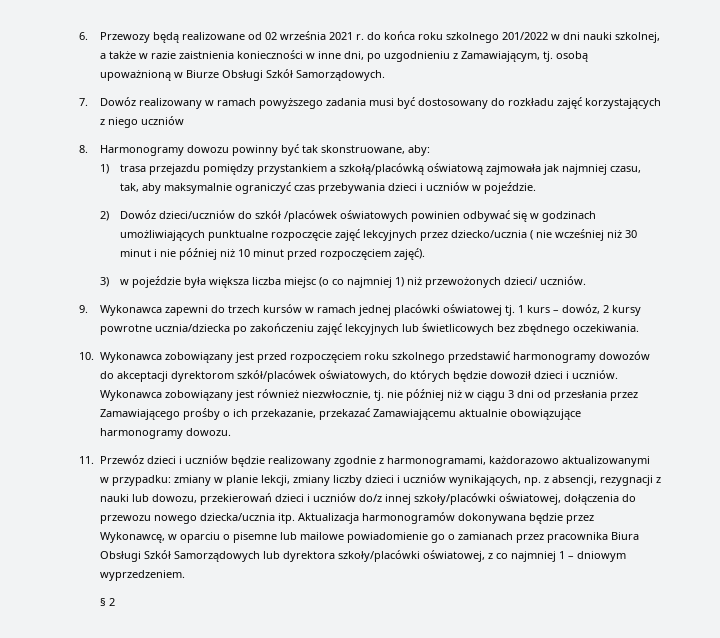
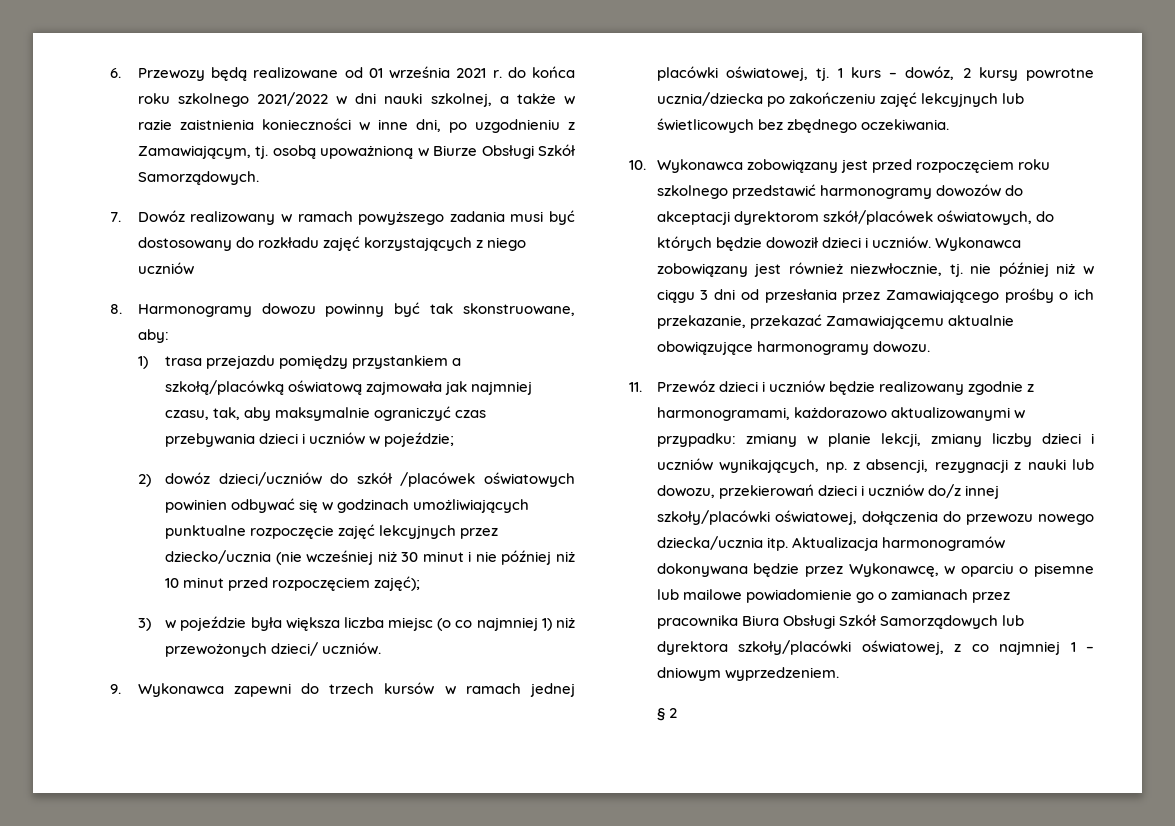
[264,32,277,40] 02 -> [368,68,383,78] 01
[501,32,548,40] 201/2022 -> [257,92,329,106] 2021/2022
[484,182,537,194] pojeździe. -> [384,432,455,447] pojeździe;
[120,210,157,219] Dowóz -> [165,472,211,485] dowóz
[530,230,553,240] ( nie -> [275,551,302,565] (nie
[394,248,426,260] zajęć). -> [374,576,421,591] zajęć);
[442,304,502,316] oświatowej -> [726,66,809,81] oświatowej,

